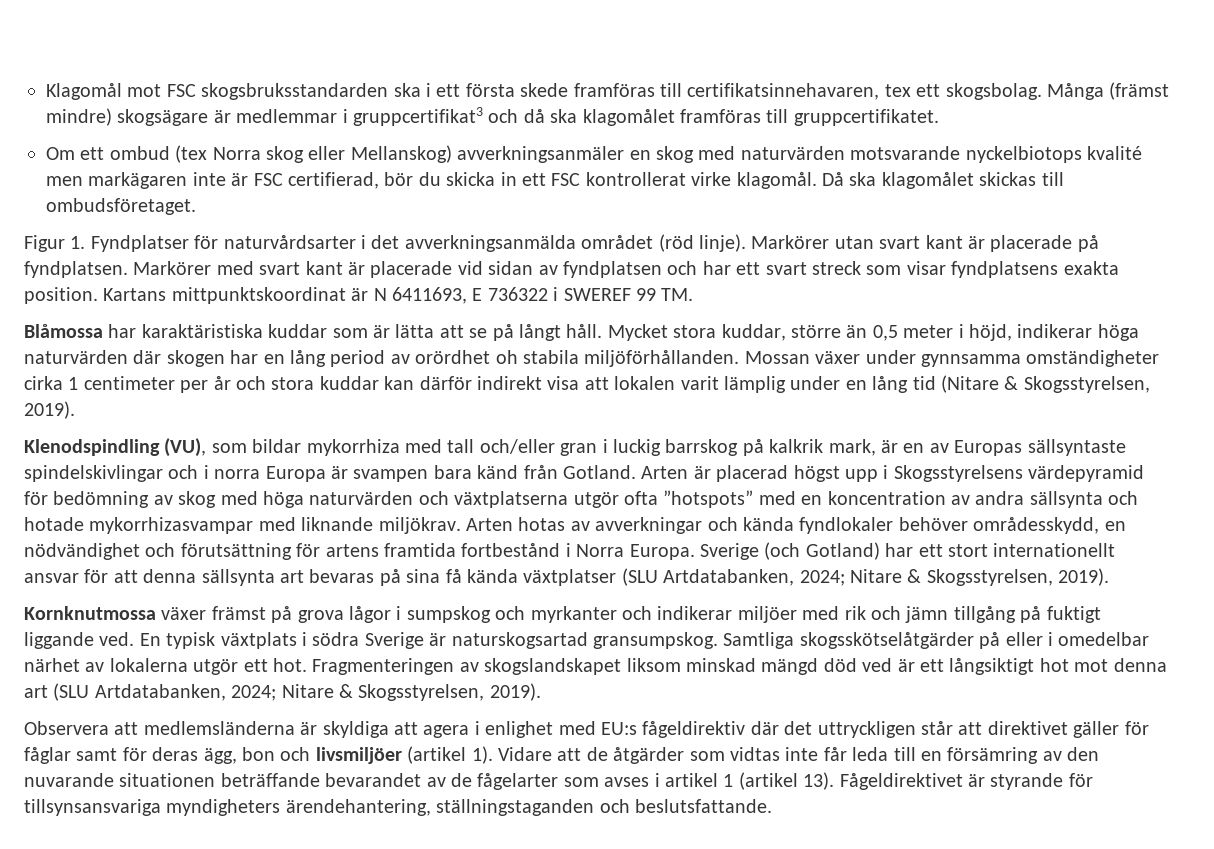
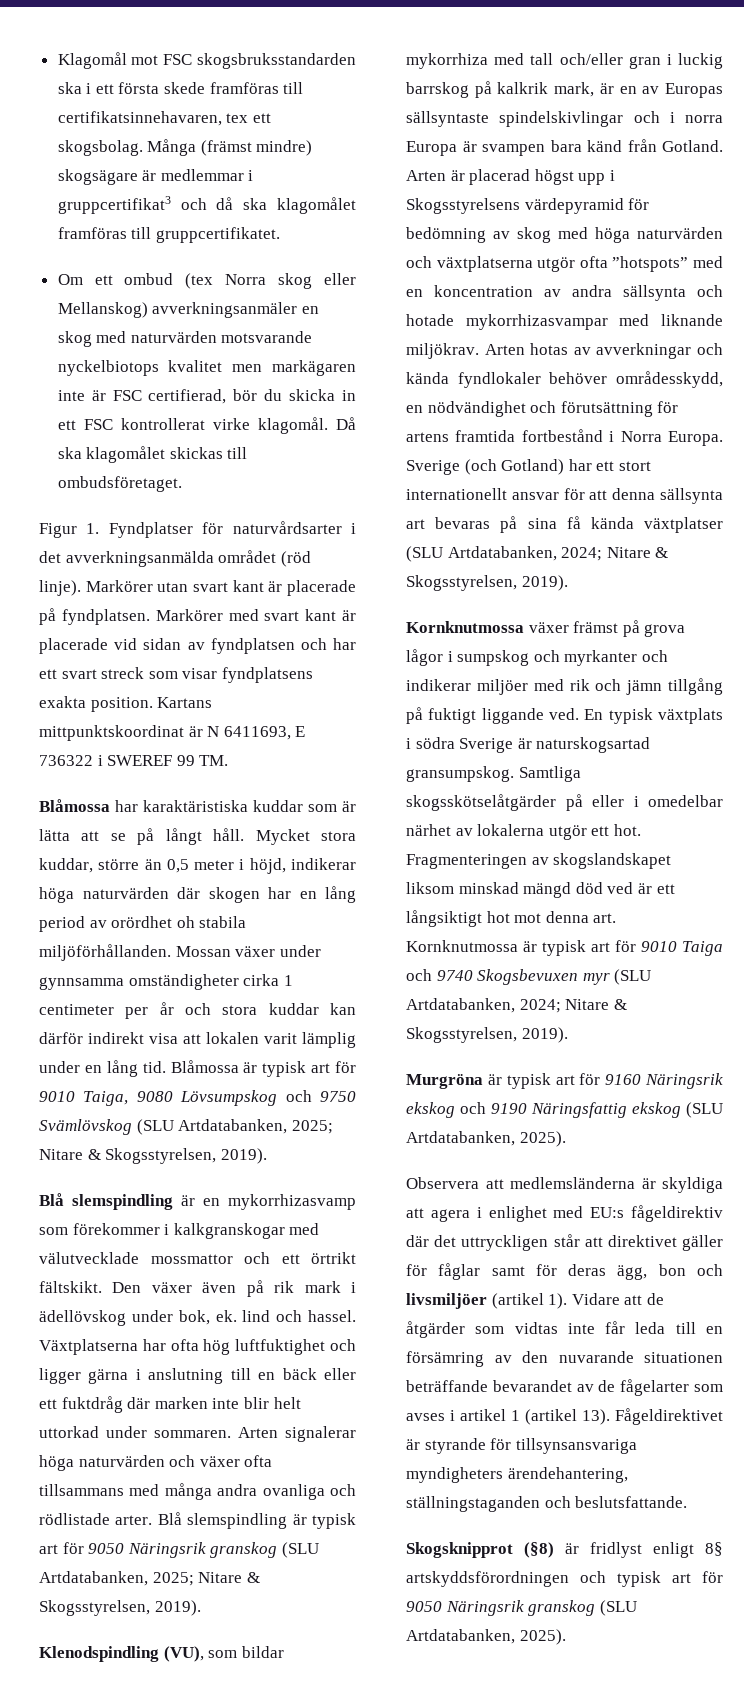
[1087,146,1142,160] kvalité -> [168,360,223,372] kvalitet
[912,375,999,393] tid (Nitare -> [142,1060,356,1077] [39,1090,356,1106] [39,1119,333,1135] [39,1148,267,1164] [39,1193,356,1210] [39,1223,320,1239] [39,1252,356,1264] [39,1280,356,1297] [39,1310,356,1326] [39,1339,357,1355] [39,1368,356,1384] [39,1396,301,1413] [39,1426,356,1442] [39,1455,273,1471] [39,1483,356,1500] [39,1512,356,1529] [39,1542,319,1558] [39,1571,243,1586] tid. Blåmossa är typisk art för 9010 Taiga, 9080 Lövsumpskog och 9750 Svämlövskog (SLU Artdatabanken, 2025; Nitare & Skogsstyrelsen, 2019). // Blå slemspindling är en mykorrhizasvamp som förekommer i kalkgranskogar med välutvecklade mossmattor och ett örtrikt fältskikt. Den växer även på rik mark i ädellövskog under bok, ek. lind och hassel. Växtplatserna har ofta hög luftfuktighet och ligger gärna i anslutning till en bäck eller ett fuktdråg där marken inte blir helt uttorkad under sommaren. Arten signalerar höga naturvärden och växer ofta tillsammans med många andra ovanliga och rödlistade arter. Blå slemspindling är typisk art för 9050 Näringsrik granskog (SLU Artdatabanken, 2025; Nitare
[24,683,541,701] art (SLU Artdatabanken, 2024; Nitare & Skogsstyrelsen, 2019). -> [593,913,617,923] [406,940,723,956] [406,969,652,985] [406,998,627,1013] [406,1027,568,1043] [406,1073,723,1089] [406,1102,723,1118] [406,1131,566,1147] art. Kornknutmossa är typisk art för 9010 Taiga och 9740 Skogsbevuxen myr (SLU Artdatabanken, 2024; Nitare & Skogsstyrelsen, 2019). // Murgröna är typisk art för 9160 Näringsrik ekskog och 9190 Näringsfattig ekskog (SLU Artdatabanken, 2025).
(772, 806) none -> [406,1542,723,1558] [406,1571,723,1587] [406,1600,637,1616] [406,1629,566,1645] // Skogsknipprot (§8) är fridlyst enligt 8§ artskyddsförordningen och typisk art för 9050 Näringsrik granskog (SLU Artdatabanken, 2025).

